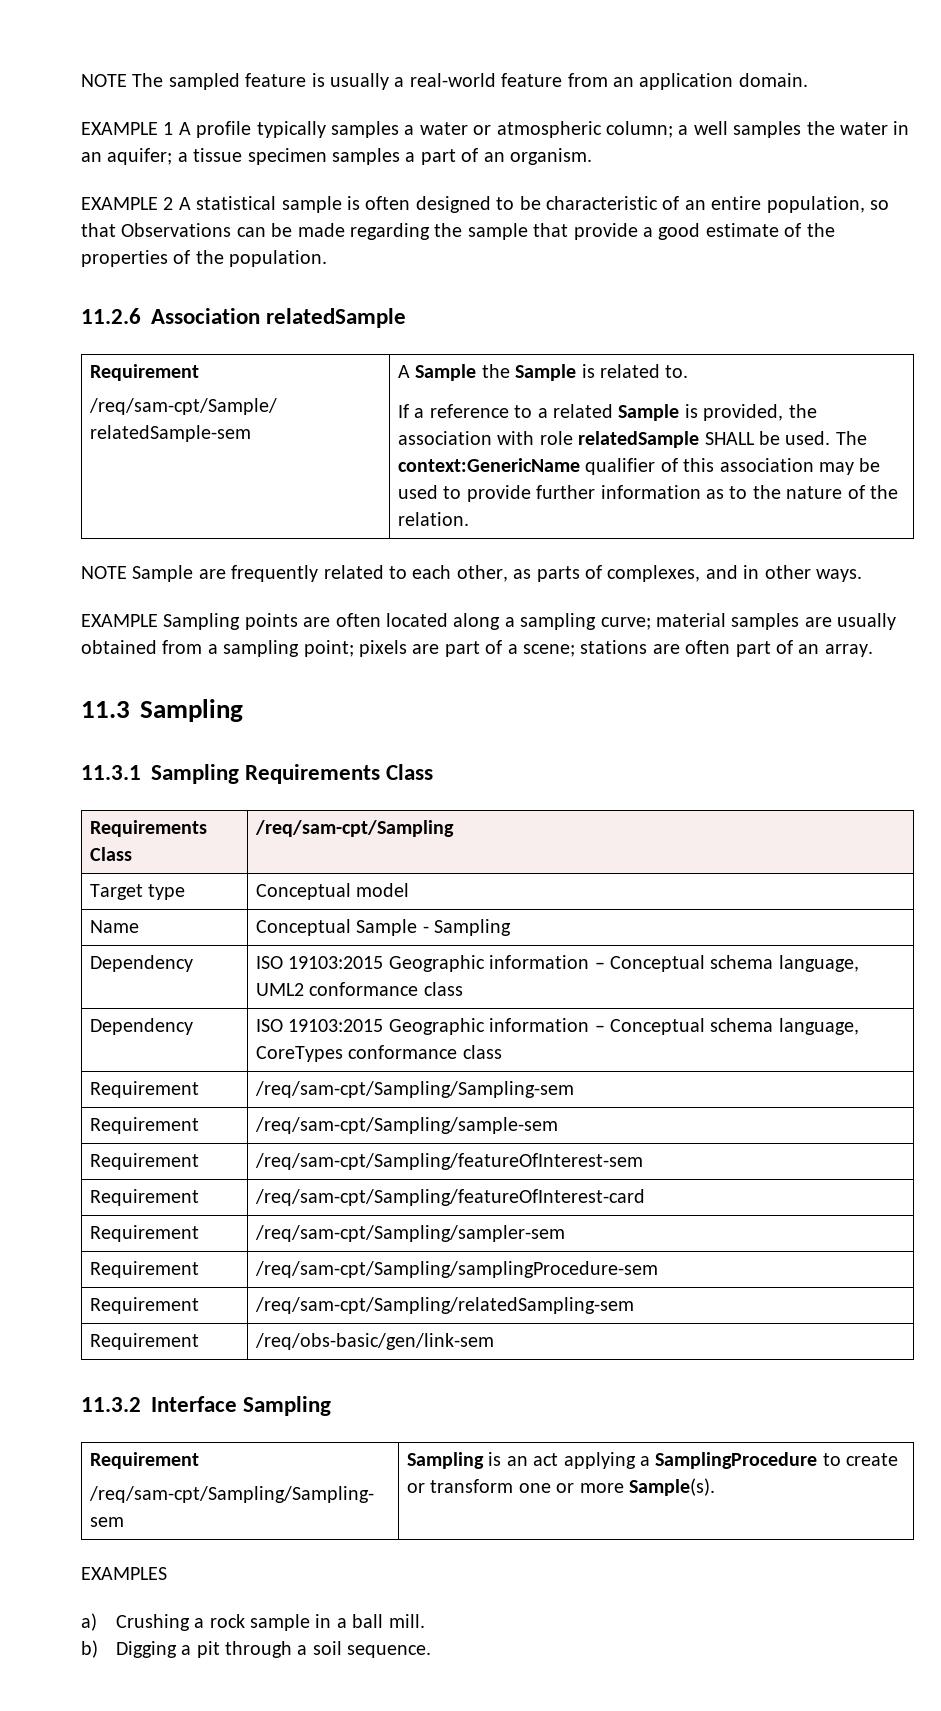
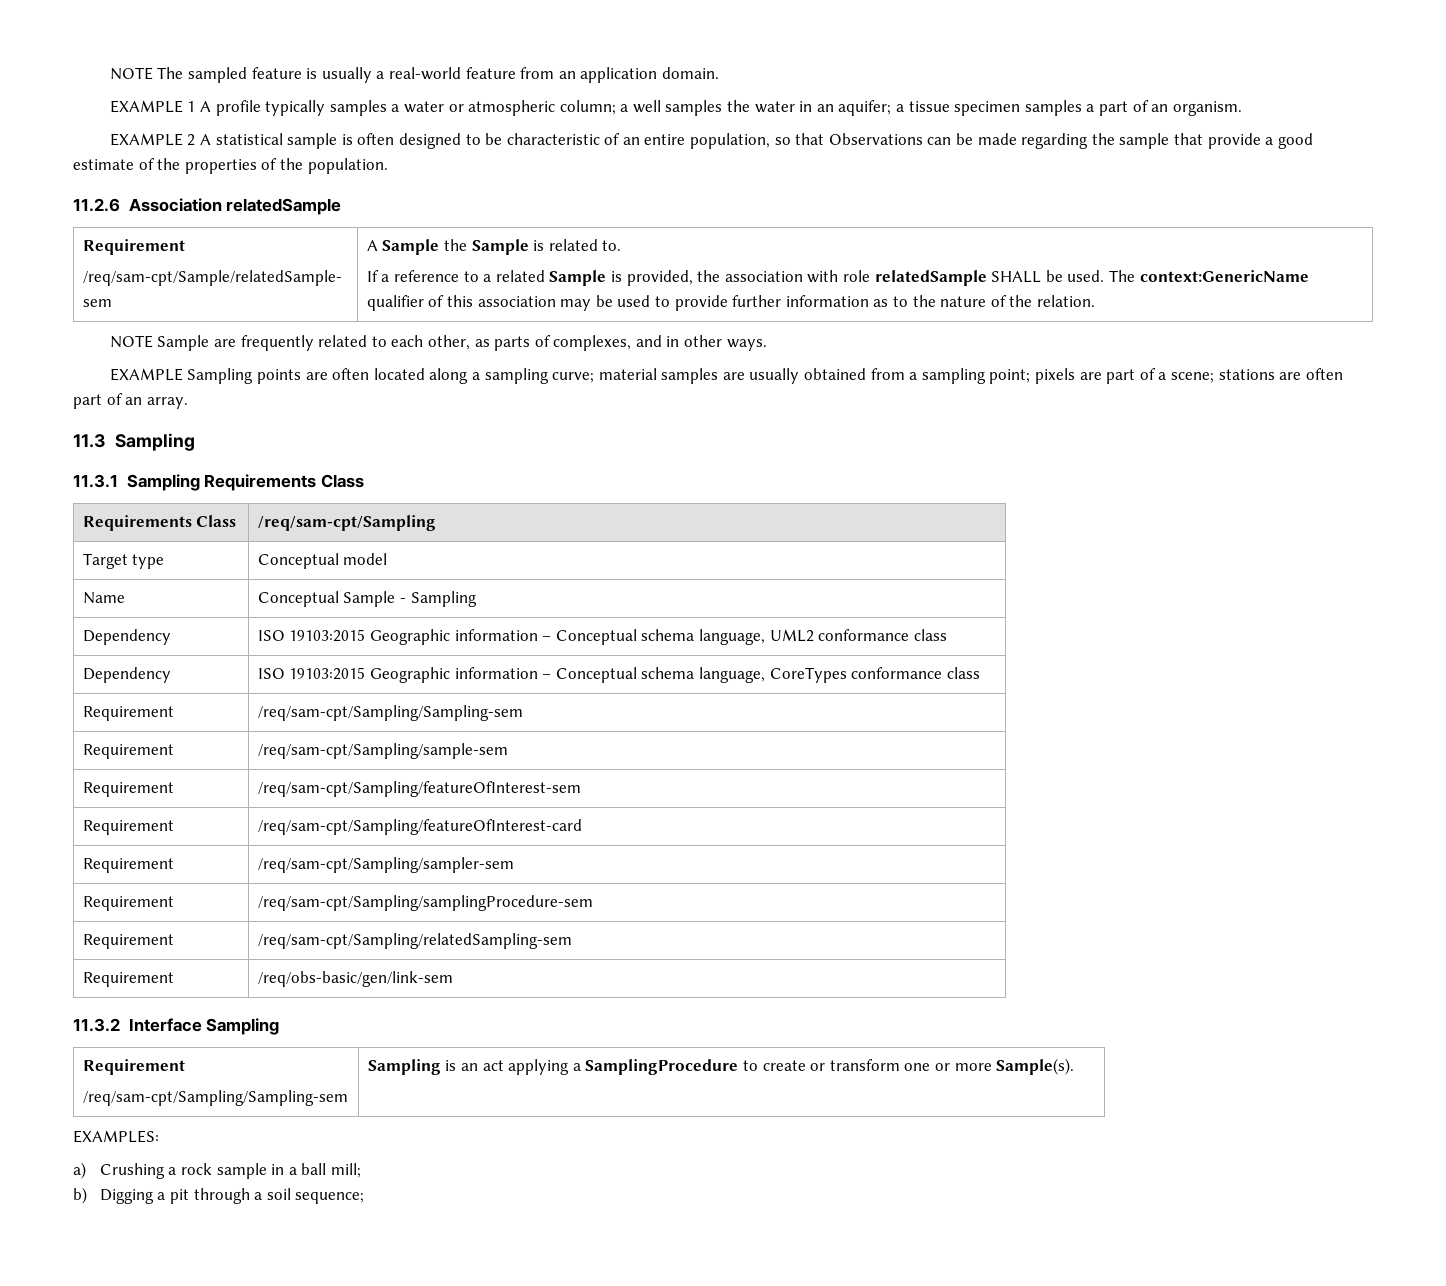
[81,1567,167,1580] EXAMPLES -> [73,1130,159,1143] EXAMPLES:
[388,1614,425,1628] mill. -> [331,1163,362,1178] mill;
[347,1645,432,1658] sequence. -> [295,1192,365,1204] sequence;

